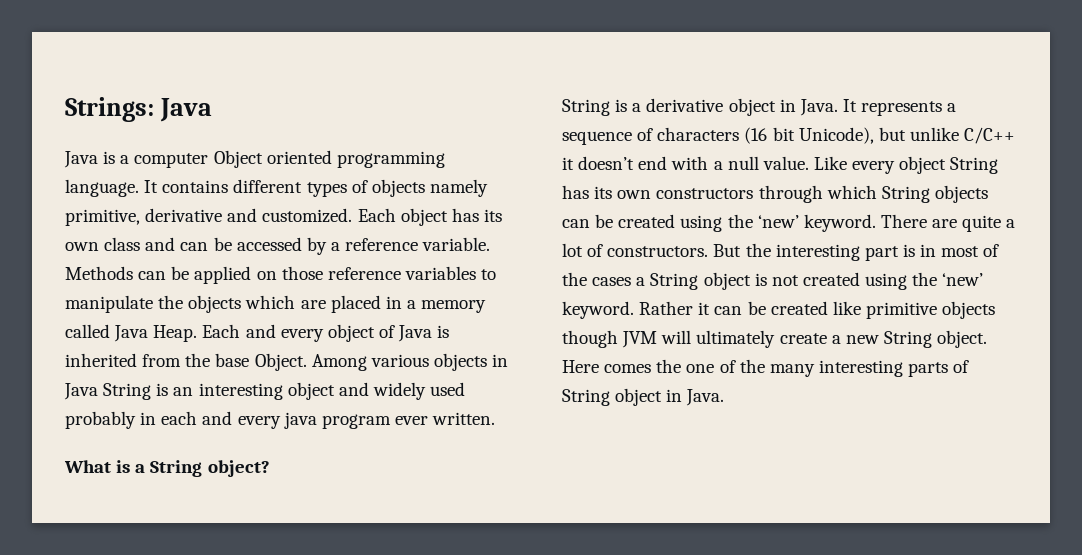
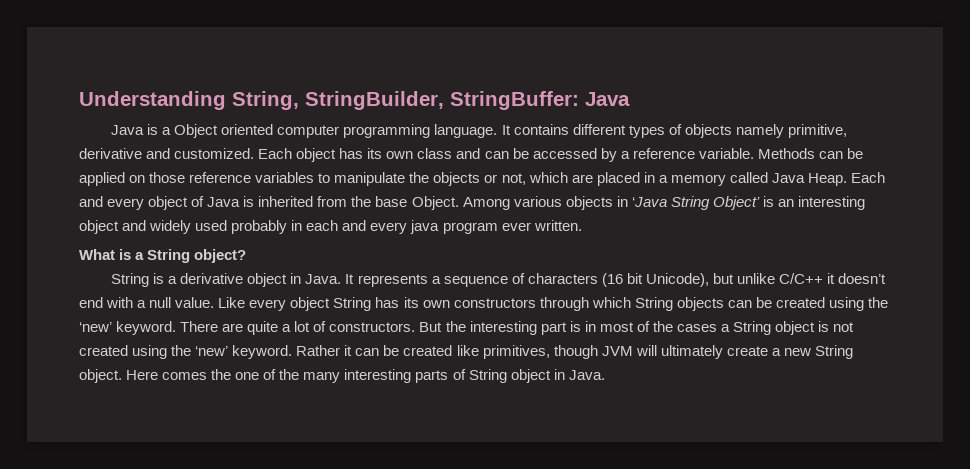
[65,97,154,122] Strings: -> [79,91,579,110] Understanding String, StringBuilder, StringBuffer:
[134,153,209,168] computer -> (172, 131) none
(332, 157) none -> [277,125,340,138] computer
(242, 304) none -> [484,173,526,185] or not,
[64,383,152,400] Java String -> [631,196,760,210] ‘Java String Object’
[865,301,996,319] primitive objects -> [482,345,550,359] primitives,

